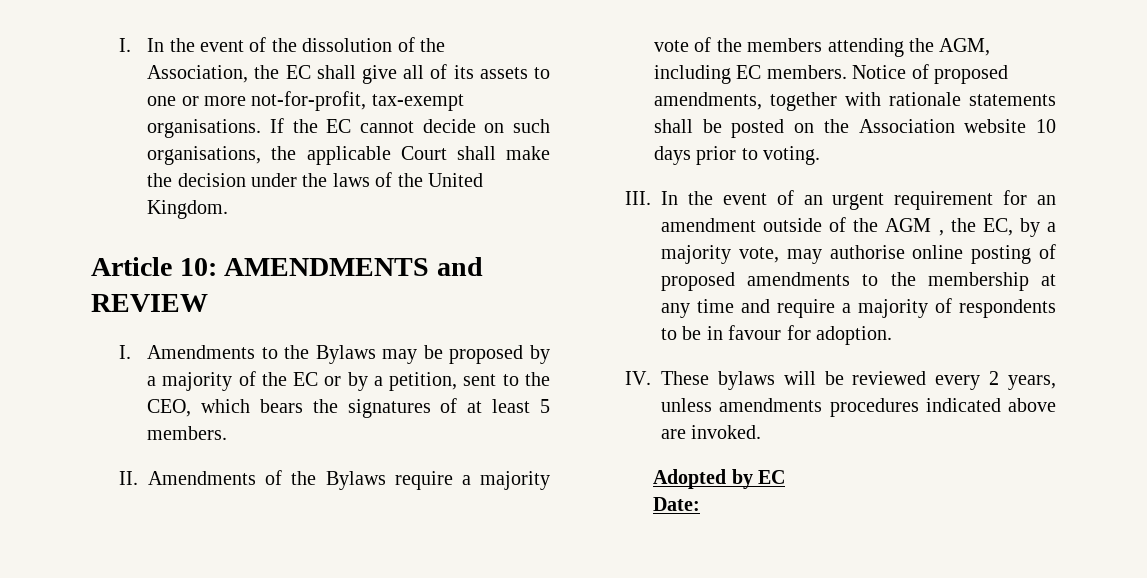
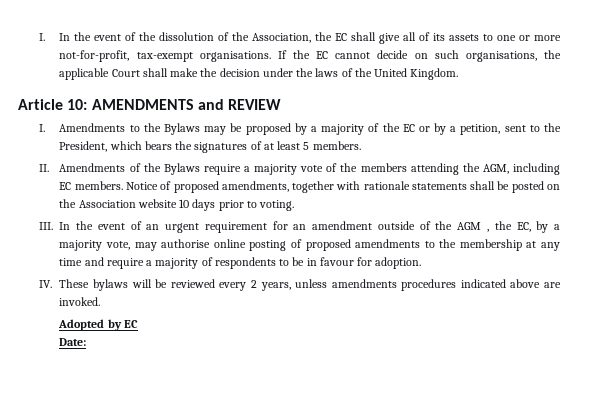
[147,399,192,417] CEO, -> [59,141,108,152] President,

